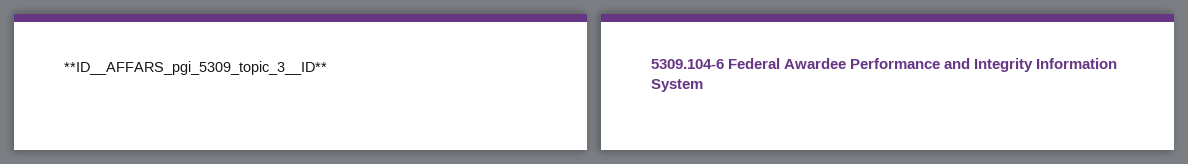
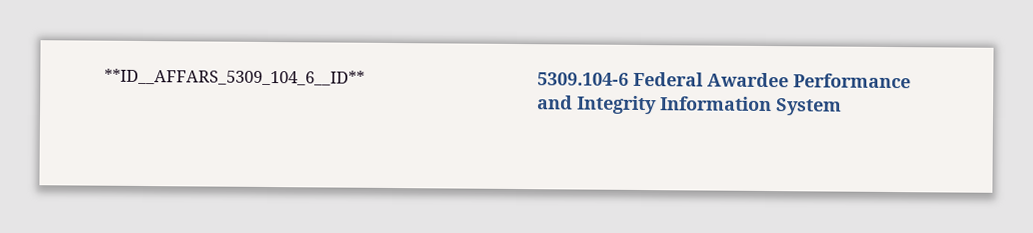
[64,61,327,75] **ID__AFFARS_pgi_5309_topic_3__ID** -> [104,68,365,86] **ID__AFFARS_5309_104_6__ID**

